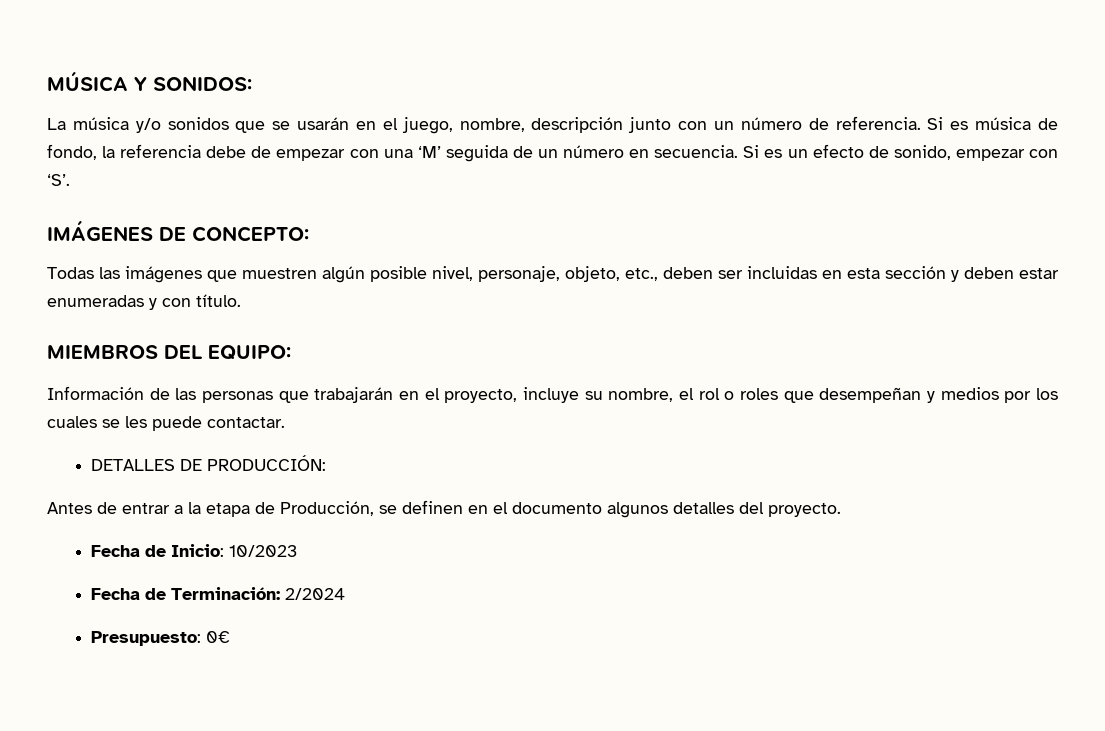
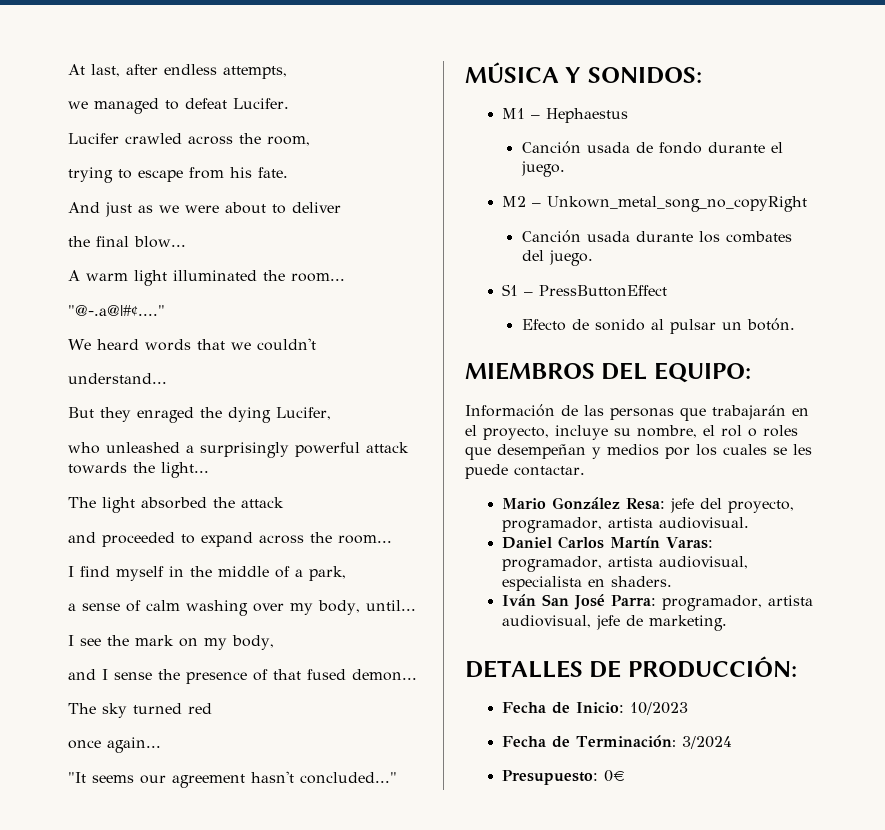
[47,71,252,92] [47,116,1059,134] [47,144,1059,162] [47,174,70,186] [47,220,309,242] [47,266,1059,283] [47,294,241,310] MÚSICA Y SONIDOS: // La música y/o sonidos que se usarán en el juego, nombre, descripción junto con un número de referencia. Si es música de fondo, la referencia debe de empezar con una ‘M’ seguida de un número en secuencia. Si es un efecto de sonido, empezar con ‘S’. // IMÁGENES DE CONCEPTO: // Todas las imágenes que muestren algún posible nivel, personaje, objeto, etc., deben ser incluidas en esta sección y deben estar enumeradas y con título. -> [68,64,287,79] [68,98,289,114] [68,133,310,146] [68,167,288,183] [68,202,341,217] [68,236,186,248] [68,270,345,286] [68,305,165,316] [68,338,316,351] [68,373,167,384] [68,407,331,423] [68,442,409,458] [68,462,209,478] [68,497,284,513] [68,532,392,547] [68,566,346,581] [68,600,416,616] [68,635,274,650] [68,669,417,684] [68,703,212,718] [68,737,161,753] [68,771,397,788] [465,62,702,84] [502,108,629,123] [521,141,783,154] [520,161,565,177] [502,196,808,212] [521,230,792,243] [521,250,593,266] [502,284,668,297] [521,318,795,334] At last, after endless attempts, // we managed to defeat Lucifer. // Lucifer crawled across the room, // trying to escape from his fate. // And just as we were about to deliver // the final blow... // A warm light illuminated the room... // "@-.a@|#¢...." // We heard words that we couldn't // understand... // But they enraged the dying Lucifer, // who unleashed a surprisingly powerful attack towards the light... // The light absorbed the attack // and proceeded to expand across the room... // I find myself in the middle of a park, // a sense of calm washing over my body, until... // I see the mark on my body, // and I sense the presence of that fused demon... // The sky turned red // once again... // "It seems our agreement hasn't concluded..." // MÚSICA Y SONIDOS: // M1 – Hephaestus // Canción usada de fondo durante el juego. // M2 – Unkown_metal_song_no_copyRight // Canción usada durante los combates del juego. // S1 – PressButtonEffect // Efecto de sonido al pulsar un botón.
[91,455,327,471] [47,500,841,518] DETALLES DE PRODUCCIÓN: // Antes de entrar a la etapa de Producción, se definen en el documento algunos detalles del proyecto. -> [502,497,795,513] [502,517,750,533] [502,536,714,549] [502,556,749,572] [502,576,673,591] [502,594,814,611] [502,615,728,631] [465,656,797,678] Mario González Resa: jefe del proyecto, programador, artista audiovisual. // Daniel Carlos Martín Varas: programador, artista audiovisual, especialista en shaders. // Iván San José Parra: programador, artista audiovisual, jefe de marketing. // DETALLES DE PRODUCCIÓN:
[285,588,346,600] 2/2024 -> [682,736,733,749] 3/2024

